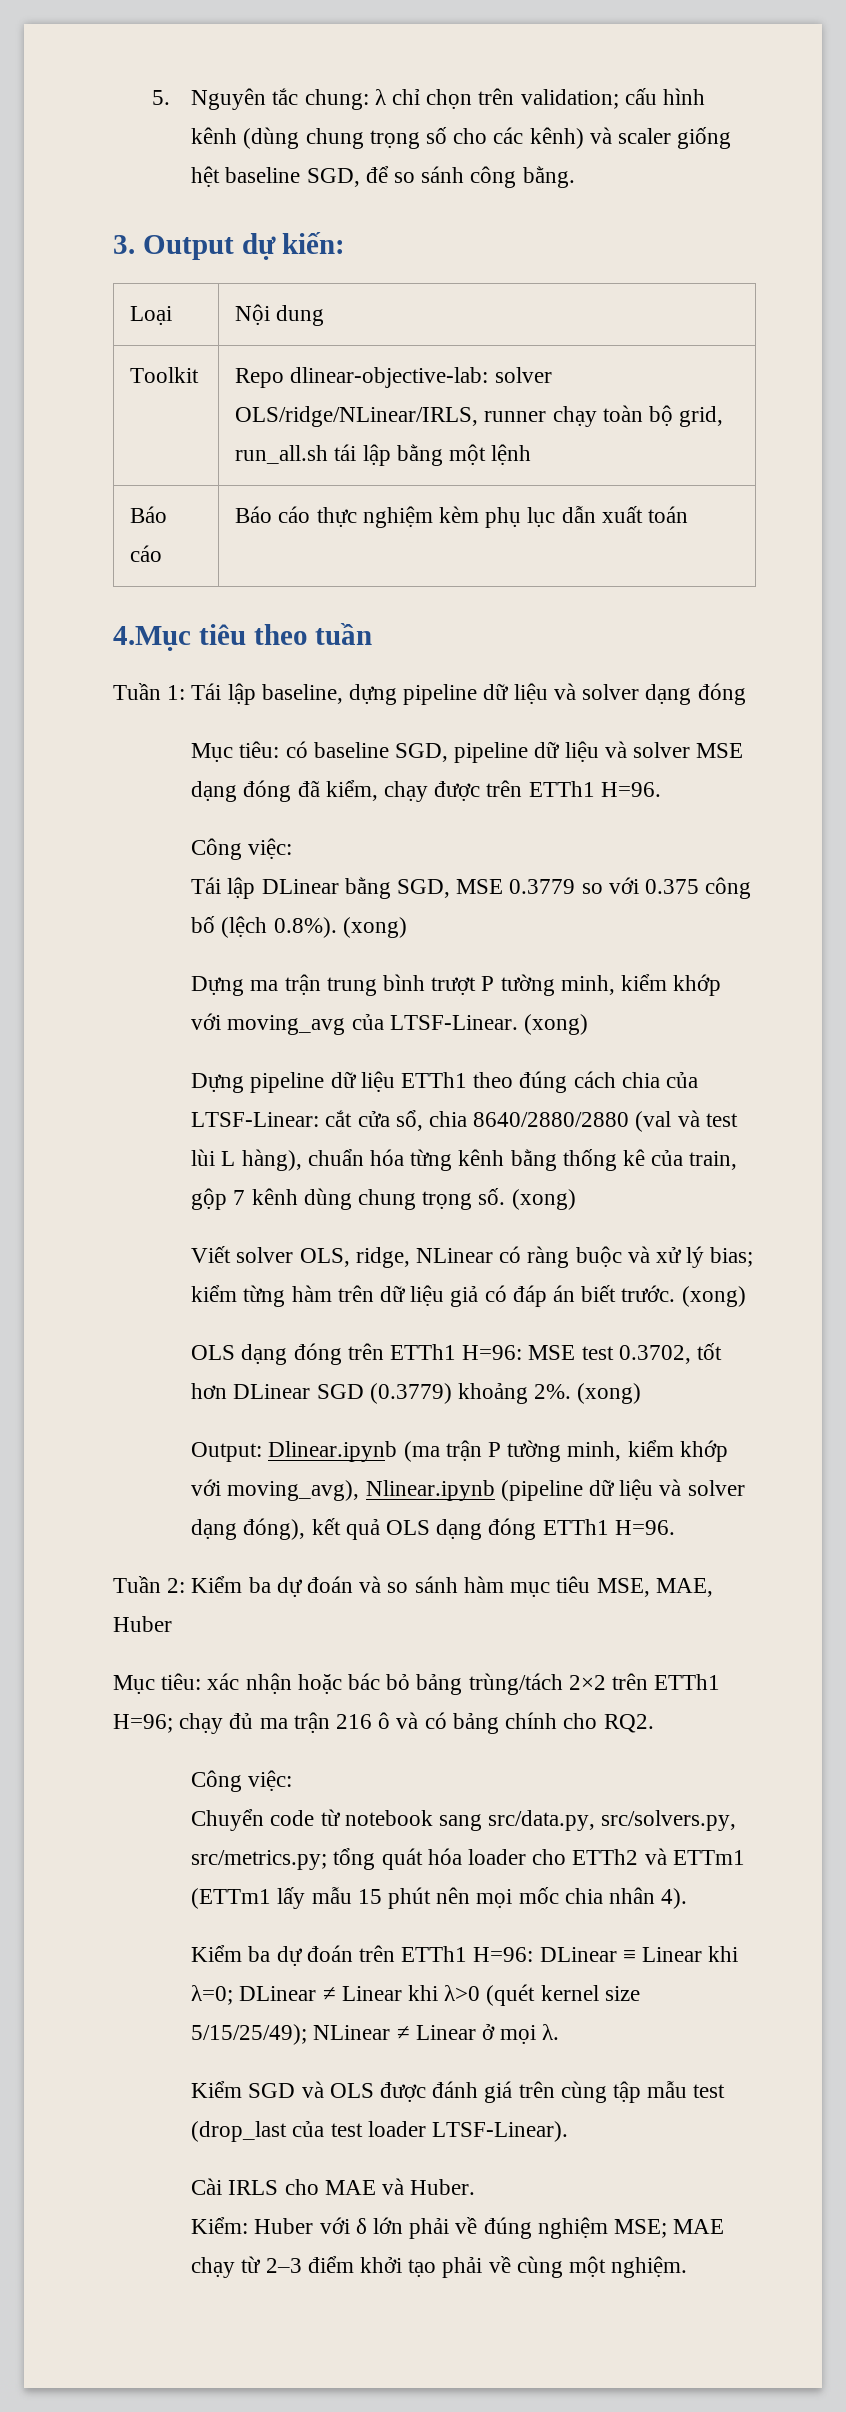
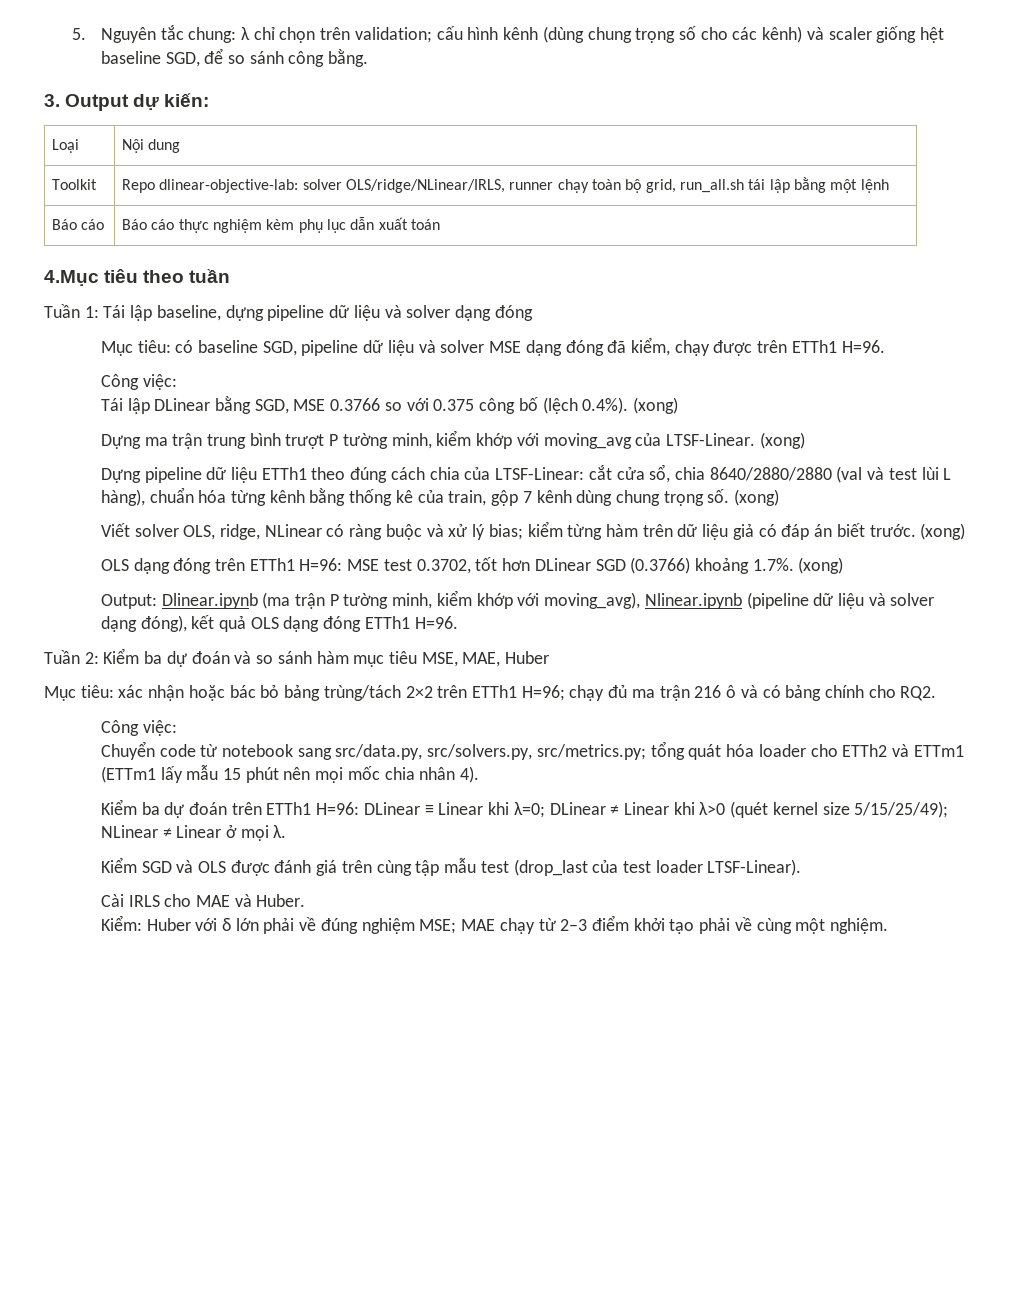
[509,879,576,894] 0.3779 -> [330,398,381,411] 0.3766
[273,917,337,938] 0.8%). -> [582,397,629,414] 0.4%).
[369,1383,572,1404] (0.3779) khoảng 2%. -> [630,557,794,574] (0.3766) khoảng 1.7%.

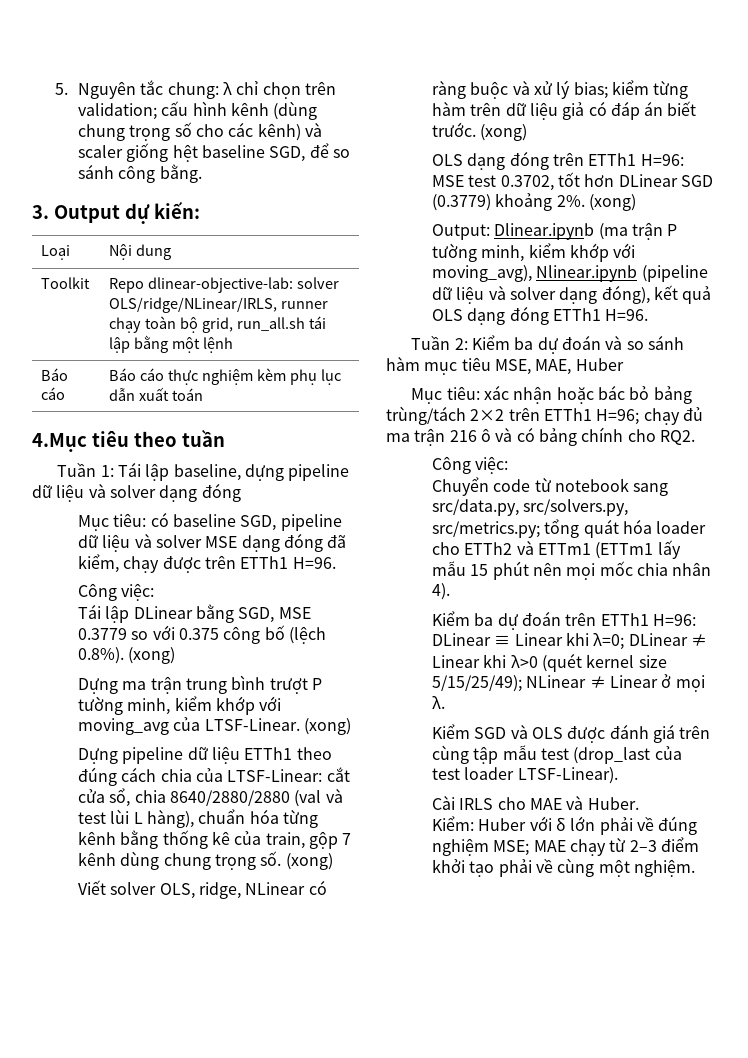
[330,398,381,411] 0.3766 -> [77,628,127,640] 0.3779
[582,397,629,414] 0.4%). -> [77,647,124,664] 0.8%).
[630,557,794,574] (0.3766) khoảng 1.7%. -> [431,193,585,211] (0.3779) khoảng 2%.

